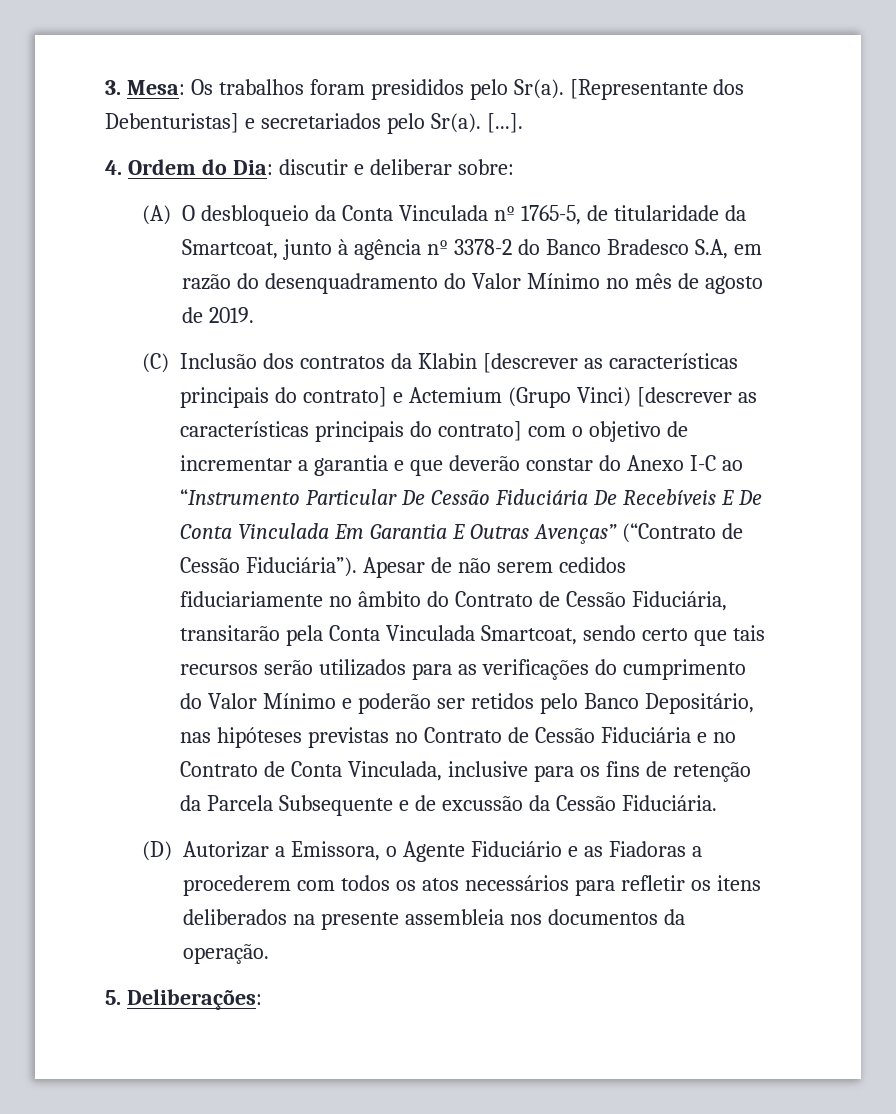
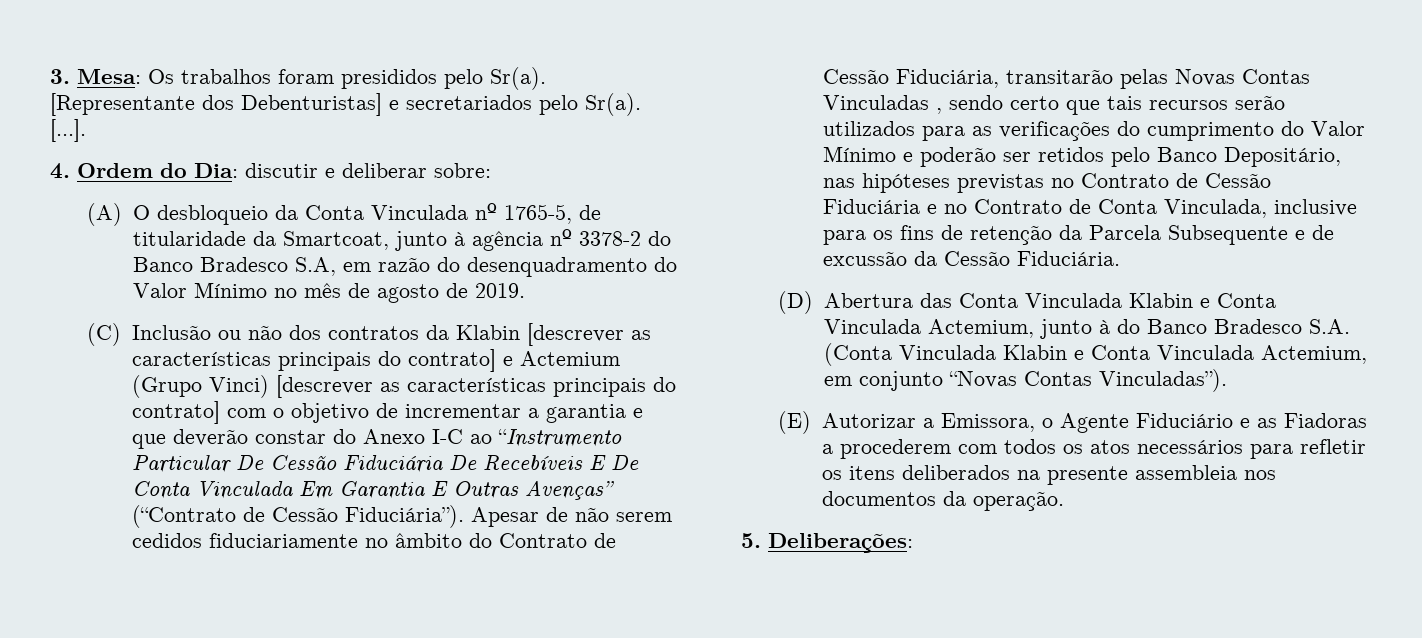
(258, 361) none -> [217,325,282,340] ou não
[286,625,578,646] pela Conta Vinculada Smartcoat, -> [1119,69,1310,89] [822,95,942,114] pelas Novas Contas Vinculadas ,
(173, 851) none -> [823,293,1276,308] [823,319,1350,339] [823,343,1367,366] [823,369,1227,392] [778,411,812,434] Abertura das Conta Vinculada Klabin e Conta Vinculada Actemium, junto à do Banco Bradesco S.A. (Conta Vinculada Klabin e Conta Vinculada Actemium, em conjunto “Novas Contas Vinculadas”). // (E)

